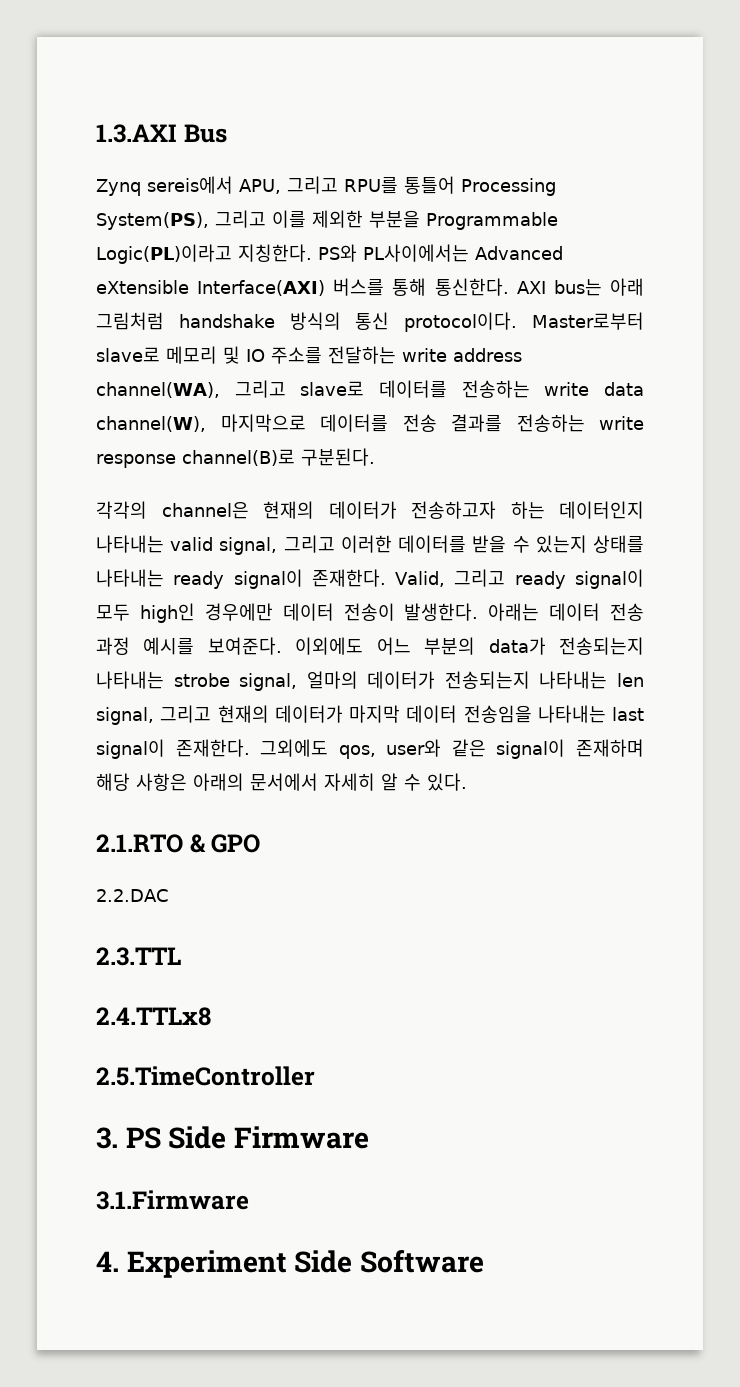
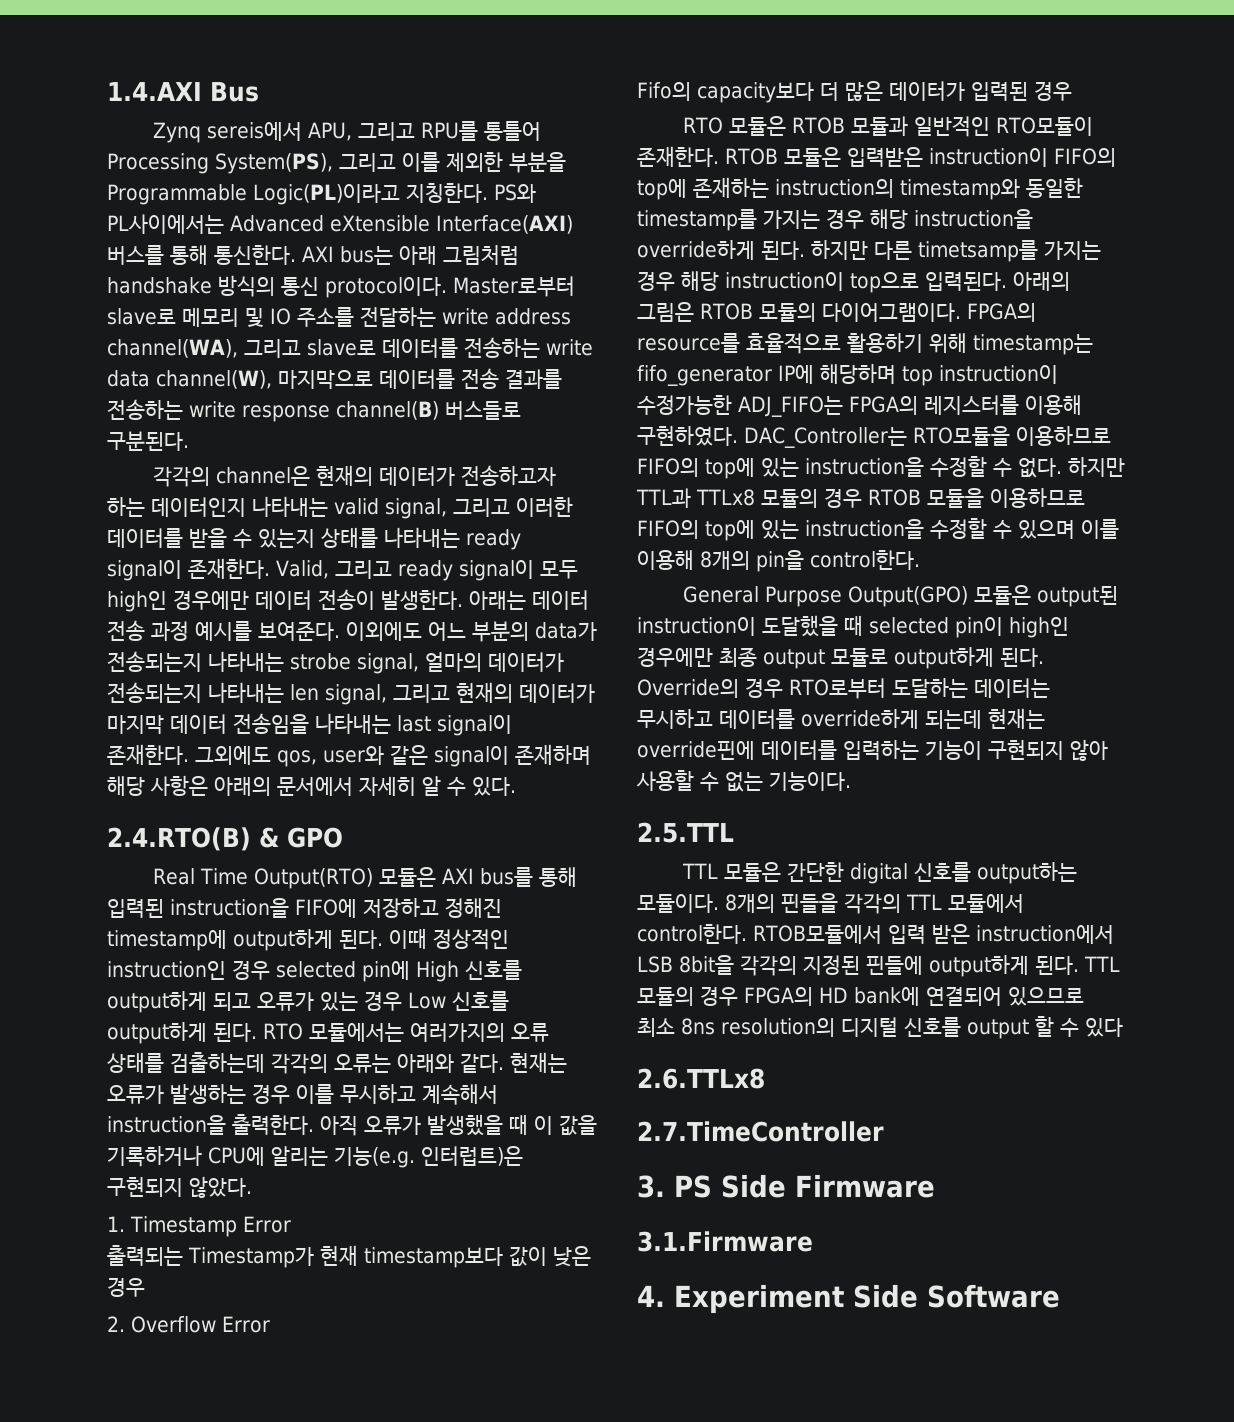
[96,124,177,143] 1.3.AXI -> [107,82,202,101] 1.4.AXI
[182,449,295,466] channel(B)로 -> [336,401,521,420] channel(B) 버스들로
[96,834,183,853] 2.1.RTO -> [107,827,251,851] 2.4.RTO(B)
[96,889,169,902] [96,947,181,966] [96,1007,211,1026] [96,1066,315,1086] 2.2.DAC // 2.3.TTL // 2.4.TTLx8 // 2.5.TimeController -> [153,867,578,889] [107,898,502,918] [107,928,509,951] [107,960,522,982] [107,991,509,1013] [107,1022,549,1044] [107,1052,567,1074] [107,1084,498,1105] [107,1114,597,1136] [107,1145,523,1168] [107,1176,252,1198] [107,1216,291,1237] [107,1245,591,1268] [107,1277,145,1297] [107,1316,270,1333] [637,81,1072,103] [683,116,1094,137] [637,146,1116,167] [637,177,1083,200] [637,209,1033,231] [637,240,1101,262] [637,271,1070,293] [637,302,1036,322] [637,333,1093,355] [637,364,1058,386] [637,395,1082,417] [637,426,1111,448] [637,456,1125,479] [636,488,1085,508] [637,518,1119,541] [637,550,920,572] [683,585,1119,607] [637,615,1069,638] [637,647,1044,669] [637,678,1050,699] [637,708,1045,729] [637,739,1108,761] [636,770,851,792] [637,822,734,843] [682,862,1078,884] [637,893,1024,914] [637,924,1114,944] [637,955,1120,977] [637,986,1084,1006] [637,1016,1123,1039] [637,1068,765,1089] [637,1121,884,1142] Real Time Output(RTO) 모듈은 AXI bus를 통해 입력된 instruction을 FIFO에 저장하고 정해진 timestamp에 output하게 된다. 이때 정상적인 instruction인 경우 selected pin에 High 신호를 output하게 되고 오류가 있는 경우 Low 신호를 output하게 된다. RTO 모듈에서는 여러가지의 오류 상태를 검출하는데 각각의 오류는 아래와 같다. 현재는 오류가 발생하는 경우 이를 무시하고 계속해서 instruction을 출력한다. 아직 오류가 발생했을 때 이 값을 기록하거나 CPU에 알리는 기능(e.g. 인터럽트)은 구현되지 않았다. // 1. Timestamp Error // 출력되는 Timestamp가 현재 timestamp보다 값이 낮은 경우 // 2. Overflow Error // Fifo의 capacity보다 더 많은 데이터가 입력된 경우 // RTO 모듈은 RTOB 모듈과 일반적인 RTO모듈이 존재한다. RTOB 모듈은 입력받은 instruction이 FIFO의 top에 존재하는 instruction의 timestamp와 동일한 timestamp를 가지는 경우 해당 instruction을 override하게 된다. 하지만 다른 timetsamp를 가지는 경우 해당 instruction이 top으로 입력된다. 아래의 그림은 RTOB 모듈의 다이어그램이다. FPGA의 resource를 효율적으로 활용하기 위해 timestamp는 fifo_generator IP에 해당하며 top instruction이 수정가능한 ADJ_FIFO는 FPGA의 레지스터를 이용해 구현하였다. DAC_Controller는 RTO모듈을 이용하므로 FIFO의 top에 있는 instruction을 수정할 수 없다. 하지만 TTL과 TTLx8 모듈의 경우 RTOB 모듈을 이용하므로 FIFO의 top에 있는 instruction을 수정할 수 있으며 이를 이용해 8개의 pin을 control한다. // General Purpose Output(GPO) 모듈은 output된 instruction이 도달했을 때 selected pin이 high인 경우에만 최종 output 모듈로 output하게 된다. Override의 경우 RTO로부터 도달하는 데이터는 무시하고 데이터를 override하게 되는데 현재는 override핀에 데이터를 입력하는 기능이 구현되지 않아 사용할 수 없는 기능이다. // 2.5.TTL // TTL 모듈은 간단한 digital 신호를 output하는 모듈이다. 8개의 핀들을 각각의 TTL 모듈에서 control한다. RTOB모듈에서 입력 받은 instruction에서 LSB 8bit을 각각의 지정된 핀들에 output하게 된다. TTL 모듈의 경우 FPGA의 HD bank에 연결되어 있으므로 최소 8ns resolution의 디지털 신호를 output 할 수 있다 // 2.6.TTLx8 // 2.7.TimeController

